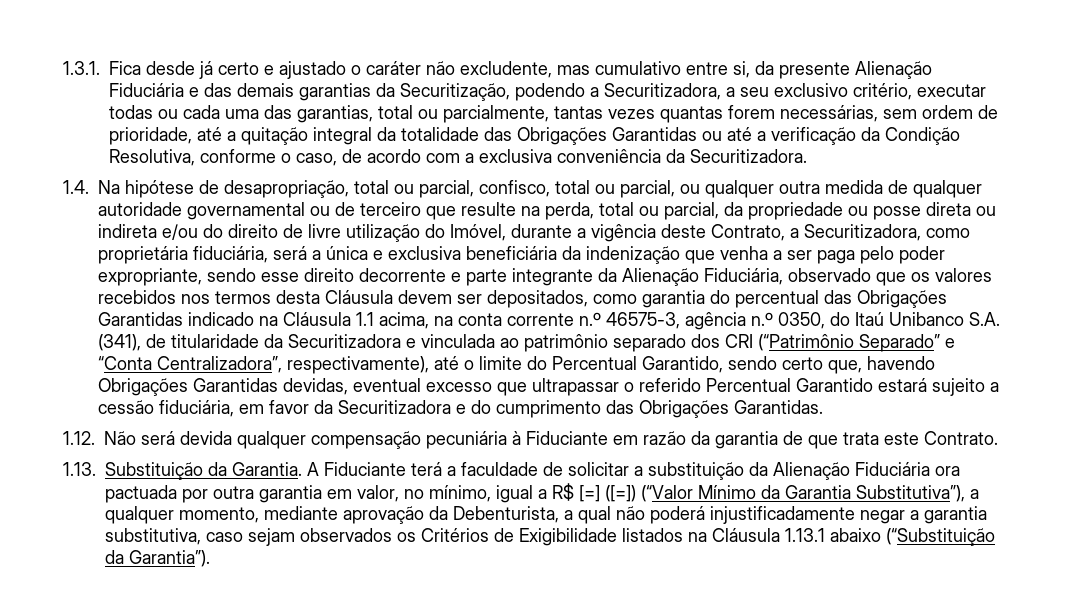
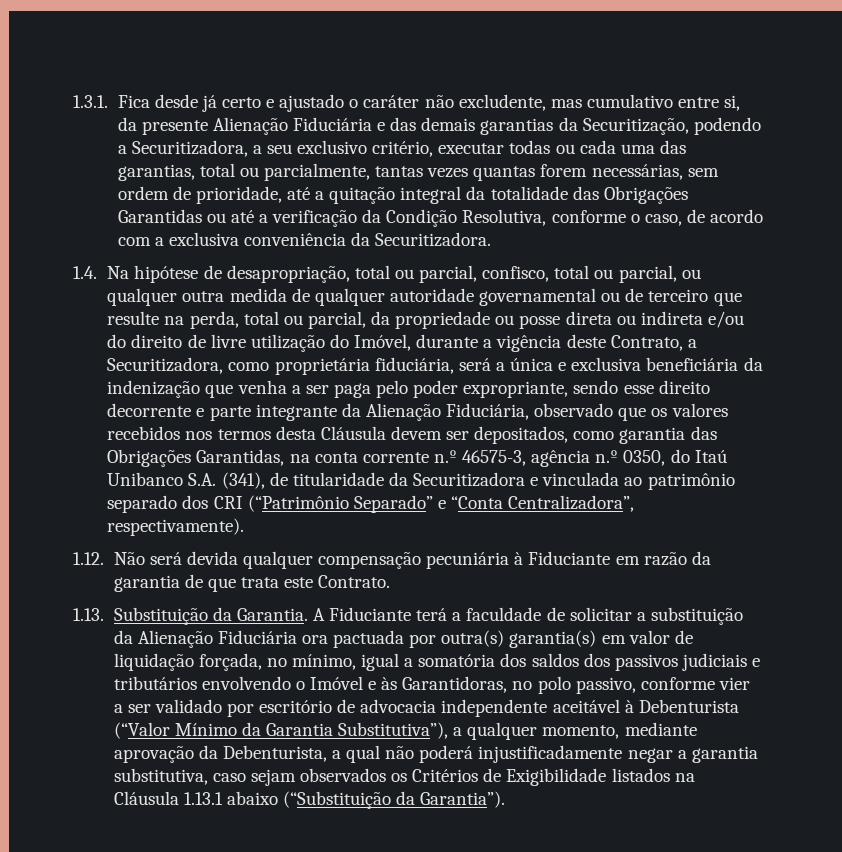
[710,290,947,308] [98,312,429,329] do percentual das Obrigações Garantidas indicado na Cláusula 1.1 acima, -> [690,426,717,440] [107,449,285,467] das Obrigações Garantidas,
[287,356,935,374] [98,378,999,396] [98,400,823,418] respectivamente), até o limite do Percentual Garantido, sendo certo que, havendo Obrigações Garantidas devidas, eventual excesso que ultrapassar o referido Percentual Garantido estará sujeito a cessão fiduciária, em favor da Securitizadora e do cumprimento das Obrigações Garantidas. -> [107,518,245,536] respectivamente).
[213,483,636,503] outra garantia em valor, no mínimo, igual a R$ [=] ([=]) -> [441,630,693,648] [113,653,761,671] [113,676,750,694] [113,699,739,717] outra(s) garantia(s) em valor de liquidação forçada, no mínimo, igual a somatória dos saldos dos passivos judiciais e tributários envolvendo o Imóvel e às Garantidoras, no polo passivo, conforme vier a ser validado por escritório de advocacia independente aceitável à Debenturista

